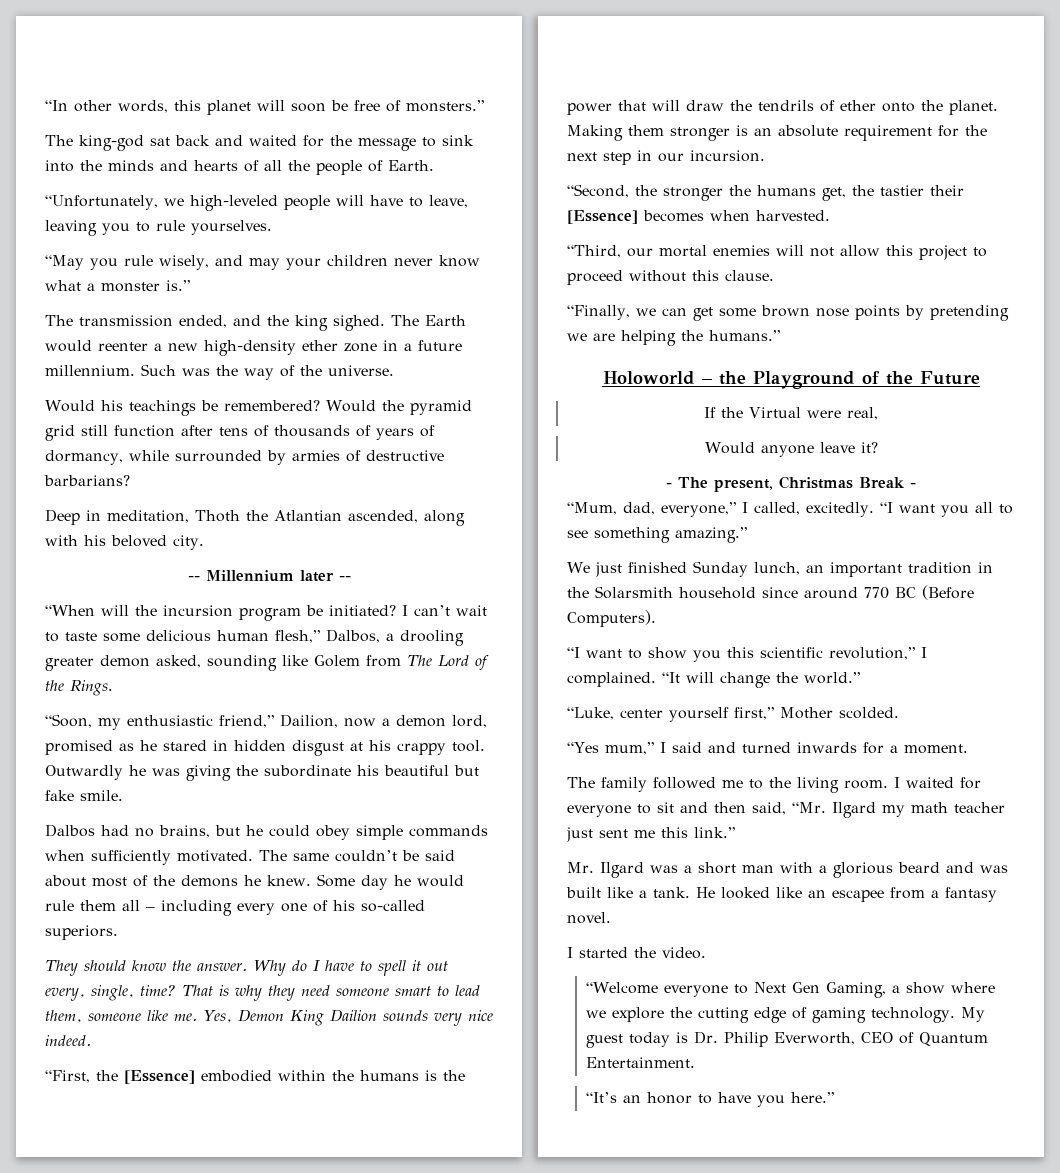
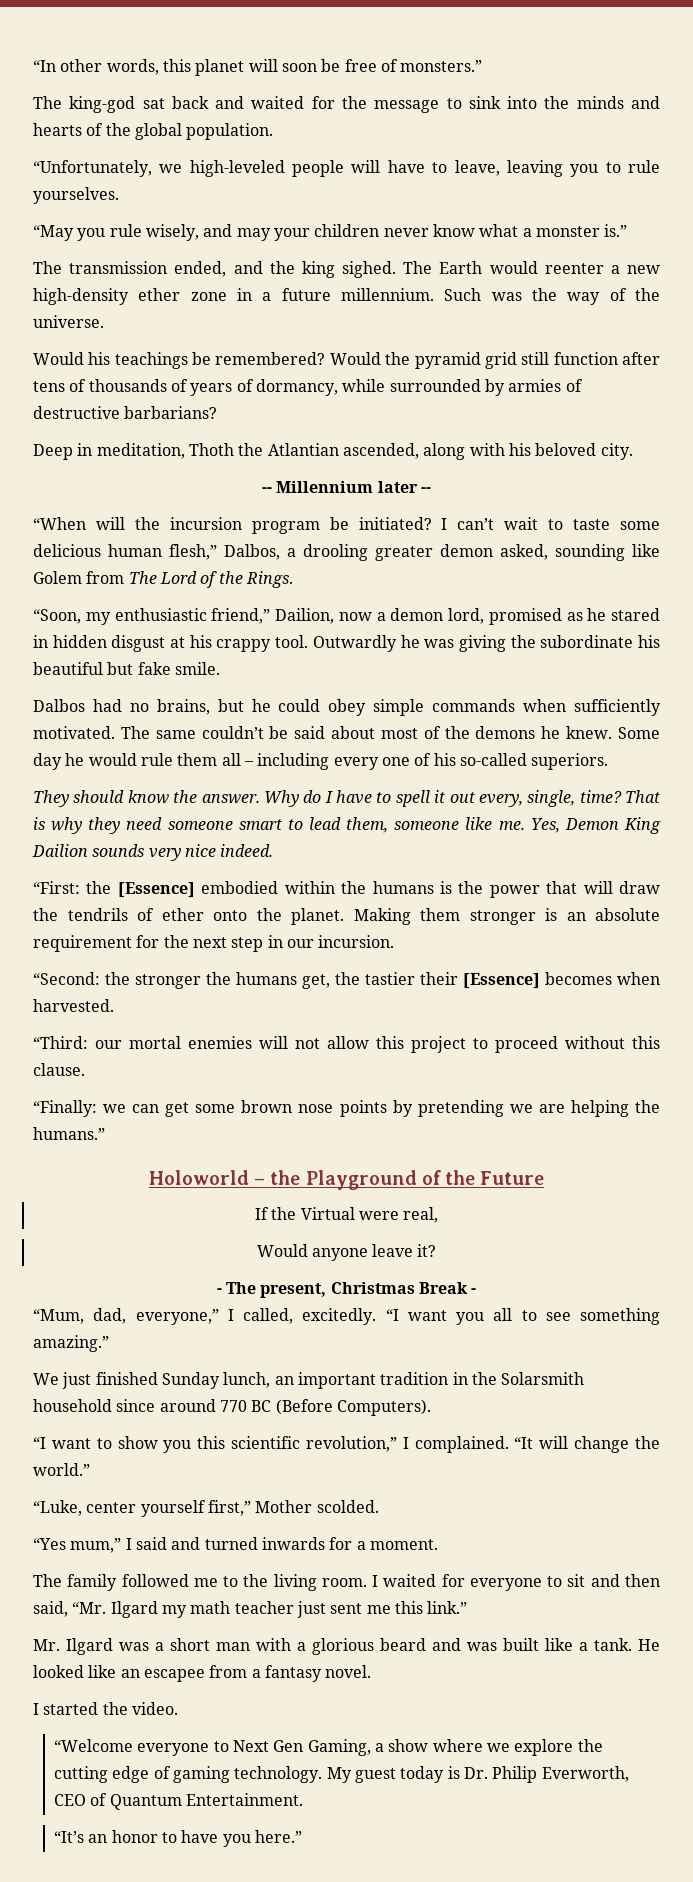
[264,160,434,175] all the people of Earth. -> [105,123,274,140] the global population.
[45,1070,90,1083] “First, -> [33,881,80,894] “First:
[567,184,629,198] “Second, -> [33,972,100,985] “Second:
[567,245,621,258] “Third, -> [33,1036,88,1049] “Third:
[567,305,630,320] “Finally, -> [33,1100,97,1117] “Finally:

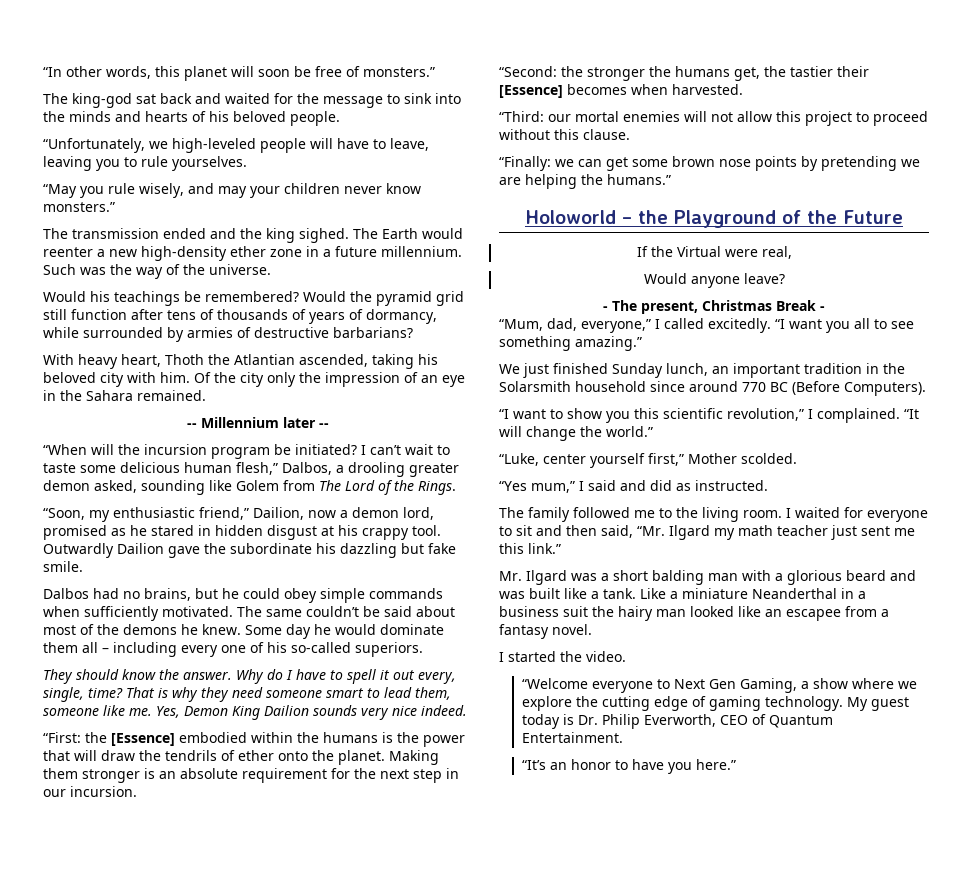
[105,123,274,140] the global population. -> [209,111,340,126] his beloved people.
[479,224,628,237] what a monster is.” -> [43,202,115,212] monsters.”
[174,261,227,277] ended, -> [163,228,206,239] ended
[33,443,185,460] Deep in meditation, -> [43,354,161,369] With heavy heart,
[423,443,633,460] along with his beloved city. -> [372,354,438,369] [43,372,465,387] [43,390,206,401] taking his beloved city with him. Of the city only the impression of an eye in the Sahara remained.
[400,635,506,652] he was giving -> [117,543,200,558] Dailion gave
[33,662,103,675] beautiful -> [340,543,397,558] dazzling
[140,753,173,766] rule -> [380,624,444,635] dominate
[372,1244,437,1257] leave it? -> [743,273,785,284] leave?
[243,1308,293,1324] called, -> [664,318,704,329] called
[204,1537,438,1550] turned inwards for a moment. -> [650,480,768,491] did as instructed.
(210, 1644) none -> [652,570,704,585] balding
[638,1639,660,1651] He -> [640,588,866,599] [499,606,686,621] Like a miniature Neanderthal in a business suit the hairy man

